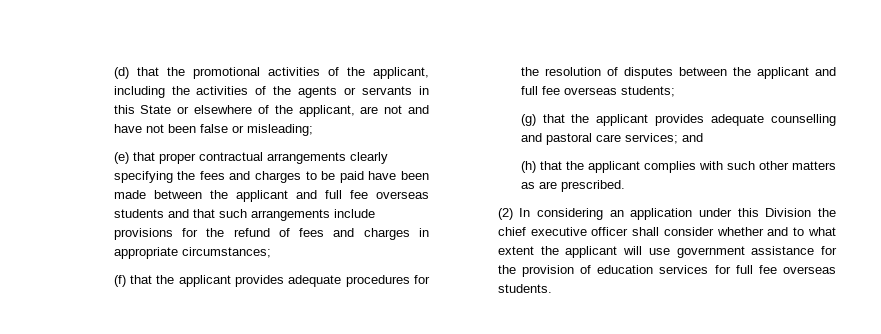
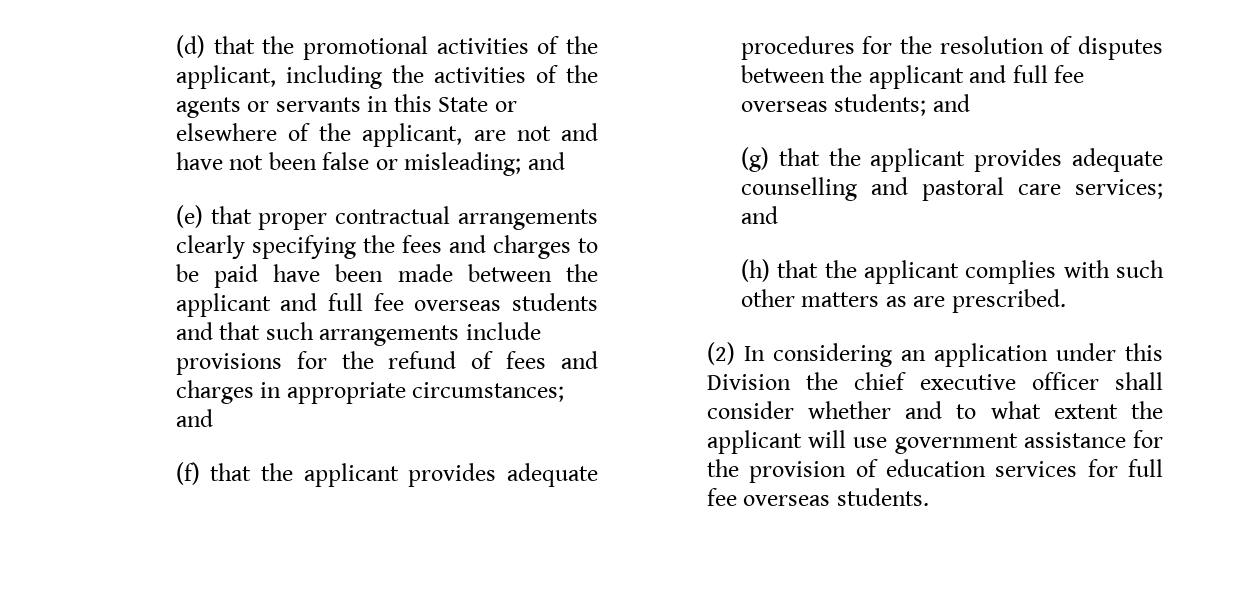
(313, 130) none -> [527,152,565,170] and
(271, 252) none -> [175,409,213,427] and
(675, 91) none -> [932,94,970,112] and

